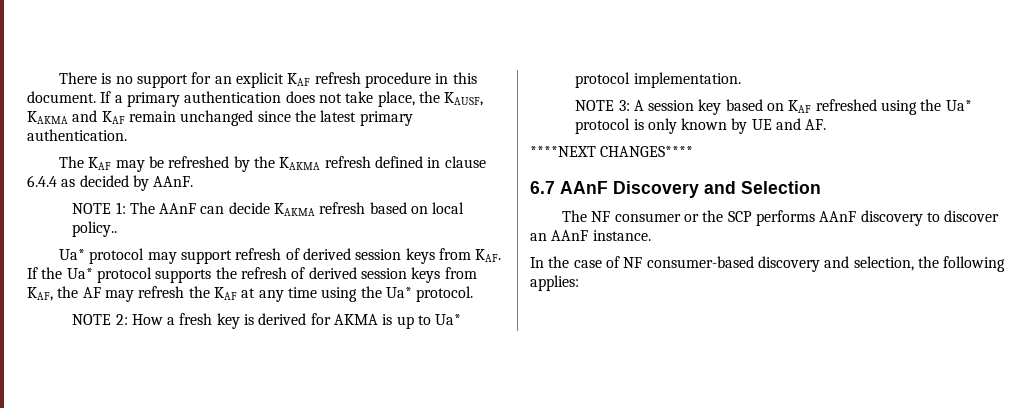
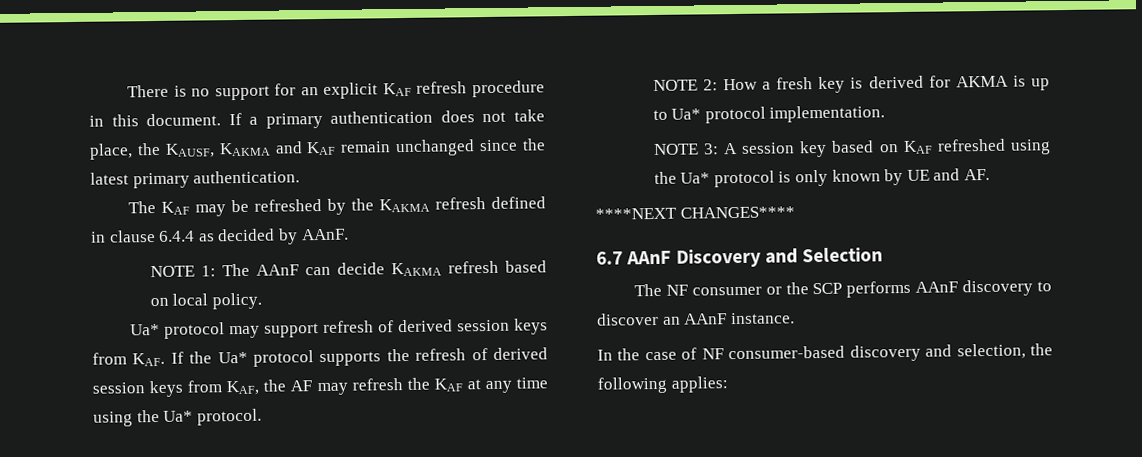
[72,221,118,237] policy.. -> [211,292,262,310] policy.

